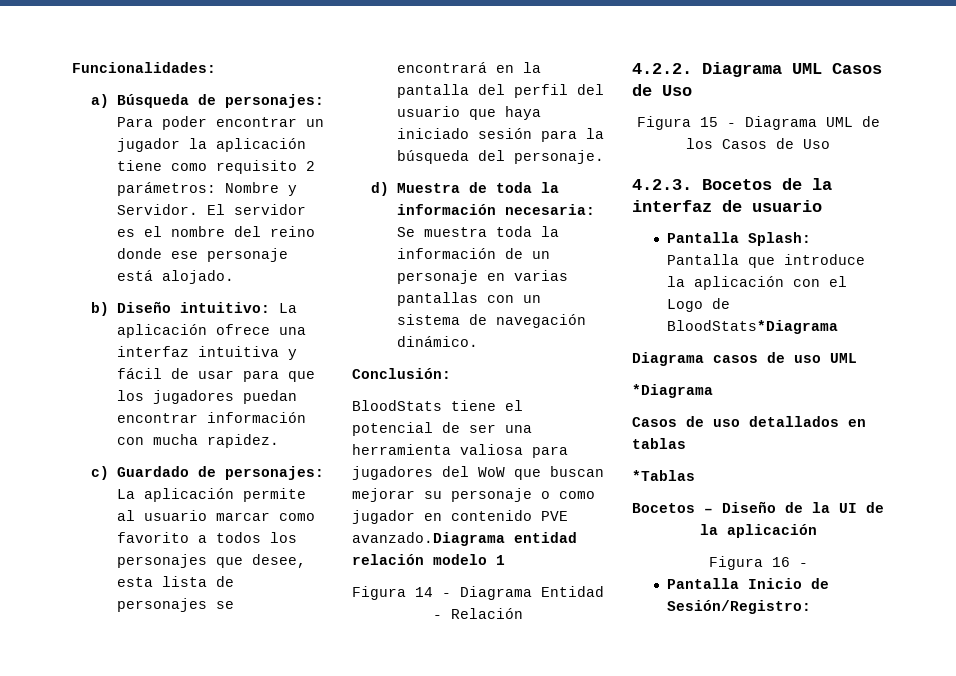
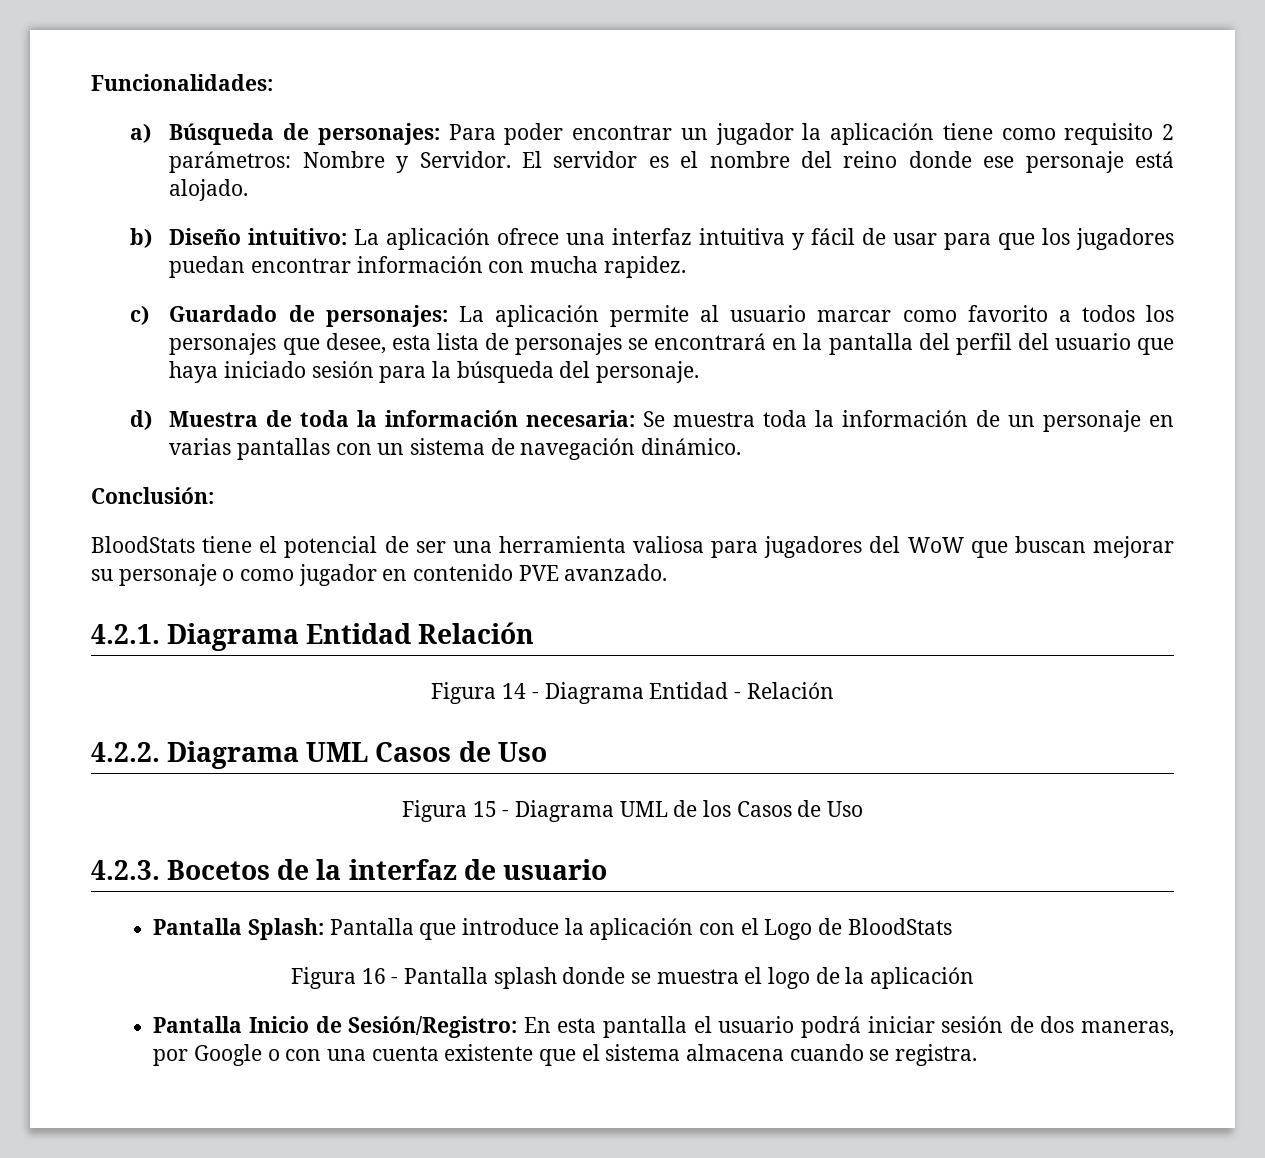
[352,532,577,546] [352,554,505,565] avanzado.Diagrama entidad relación modelo 1 -> [564,564,668,581] [91,622,535,651] avanzado. // 4.2.1. Diagrama Entidad Relación
[667,320,839,334] [632,352,857,366] [632,384,713,398] [632,416,866,427] [632,438,686,449] [632,470,695,481] [632,501,884,513] [699,524,817,538] [708,556,808,570] [667,578,830,589] [667,600,812,614] BloodStats*Diagrama // Diagrama casos de uso UML // *Diagrama // Casos de uso detallados en tablas // *Tablas // Bocetos – Diseño de la UI de la aplicación // Figura 16 - // Pantalla Inicio de Sesión/Registro: -> [847,918,952,935] [290,967,975,989] [153,1016,1174,1038] [153,1044,978,1066] BloodStats // Figura 16 - Pantalla splash donde se muestra el logo de la aplicación // Pantalla Inicio de Sesión/Registro: En esta pantalla el usuario podrá iniciar sesión de dos maneras, por Google o con una cuenta existente que el sistema almacena cuando se registra.

